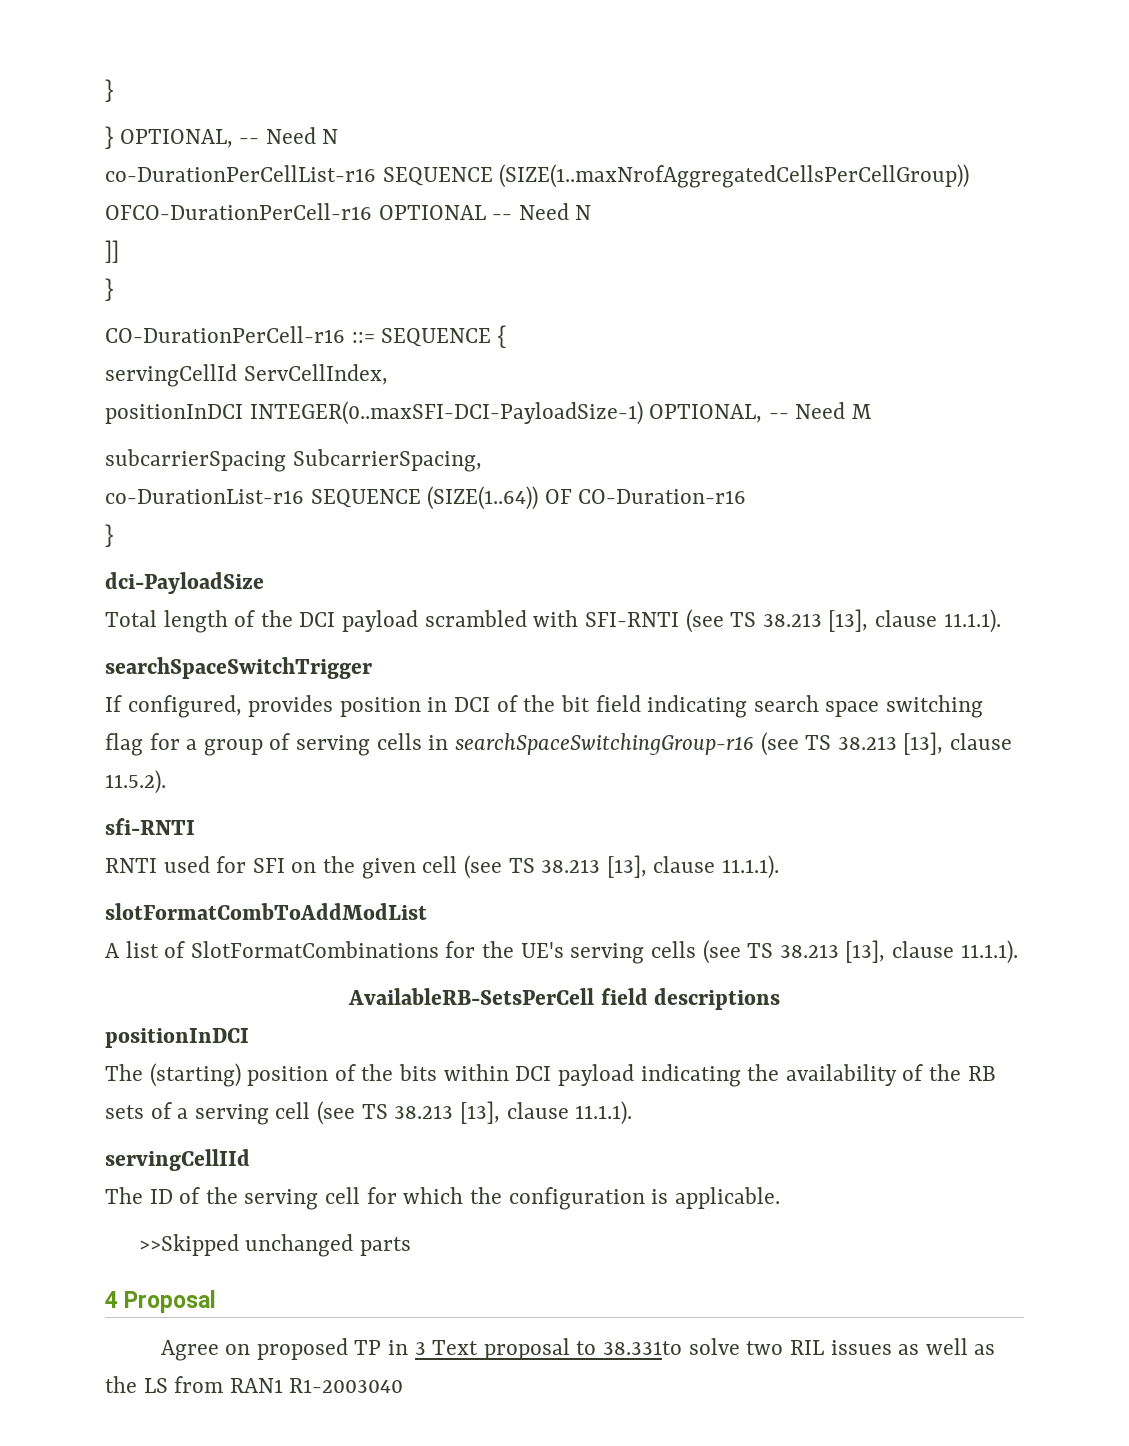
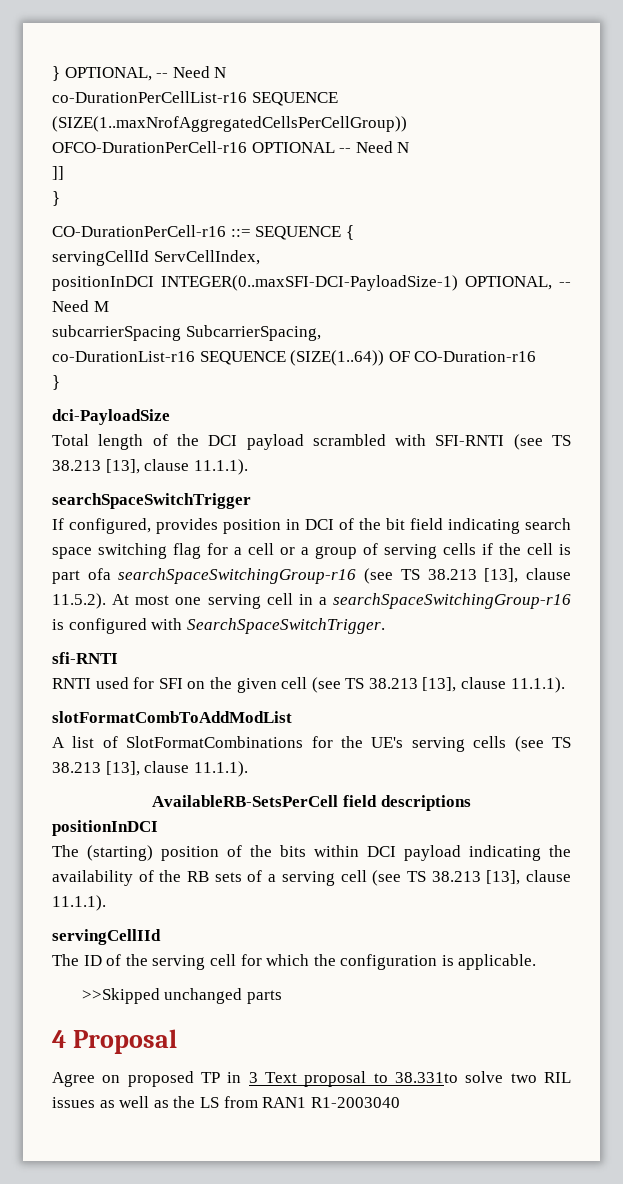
[105,79,113,102] [105,126,113,149] } // } -> [52,66,60,81] }
(198, 744) none -> [248,543,309,555] cell or a
[428,735,449,750] in -> [482,543,571,555] [52,568,111,584] if the cell is part ofa
(166, 782) none -> [112,593,571,609] [52,618,385,634] At most one serving cell in a searchSpaceSwitchingGroup-r16 is configured with SearchSpaceSwitchTrigger.

